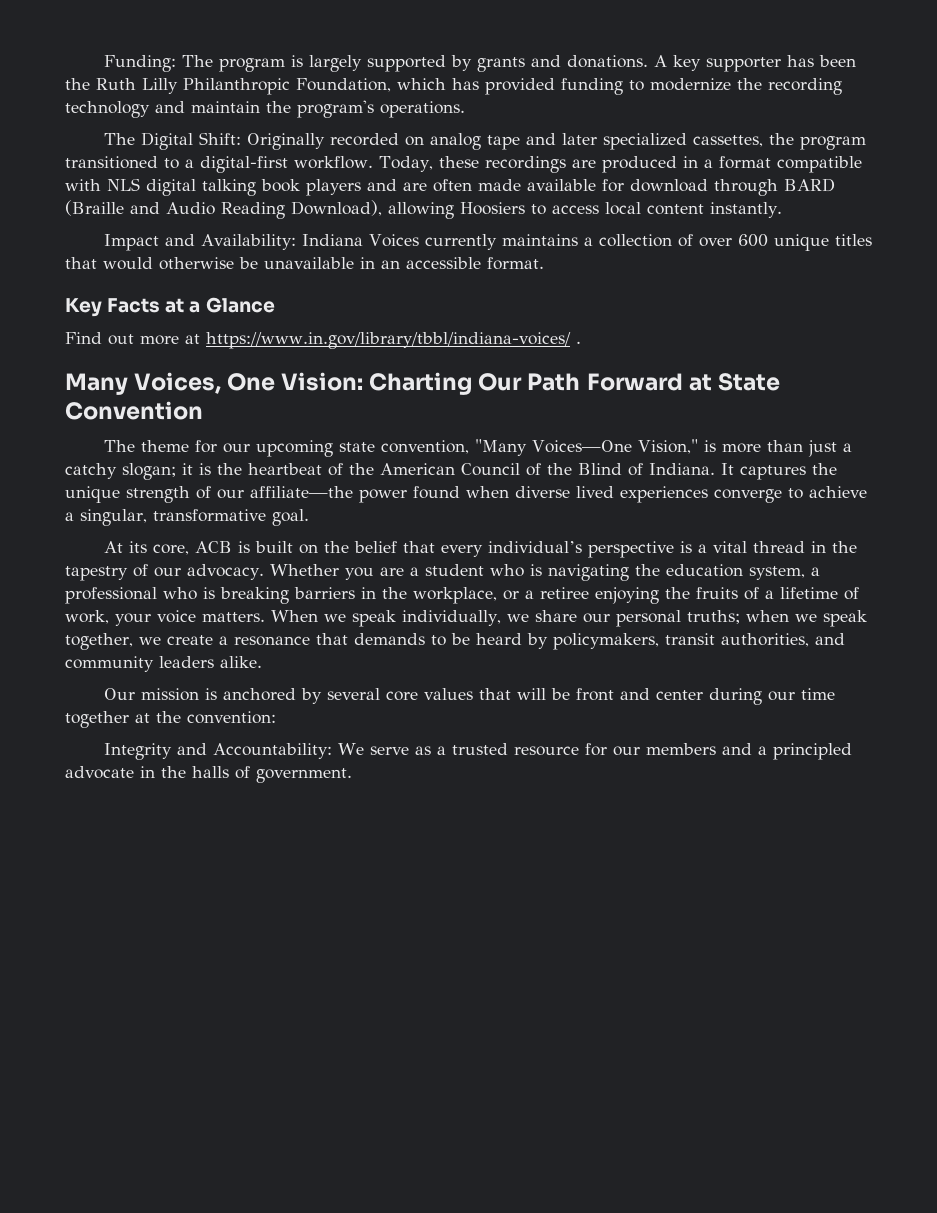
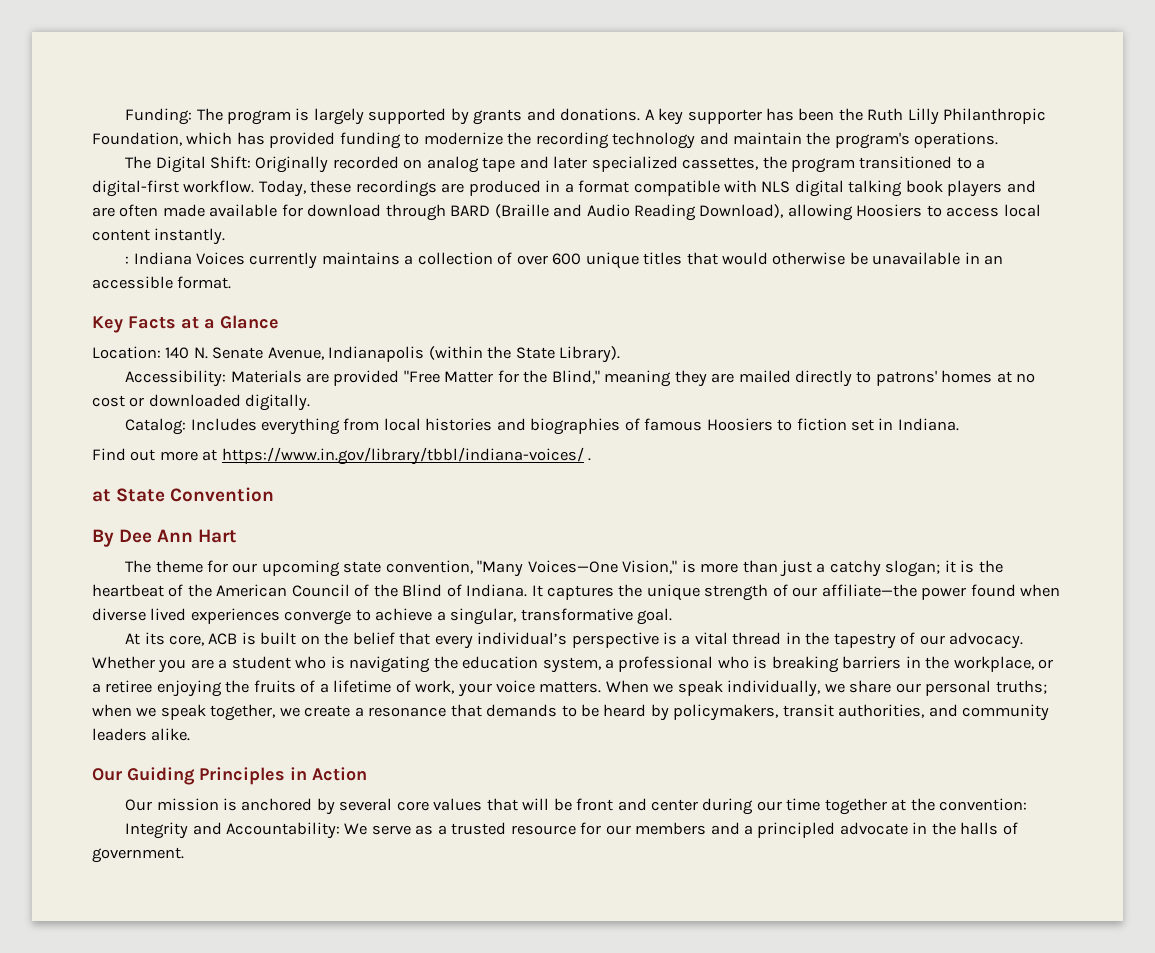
[103,234,296,251] Impact and Availability: -> [125,256,130,264] :
(275, 305) none -> [92,346,621,363] [125,370,1036,387] [92,394,311,411] [125,418,959,435] // Location: 140 N. Senate Avenue, Indianapolis (within the State Library). // Accessibility: Materials are provided "Free Matter for the Blind," meaning they are mailed directly to patrons' homes at no cost or downloaded digitally. // Catalog: Includes everything from local histories and biographies of famous Hoosiers to fiction set in Indiana.
[65,372,683,395] Many Voices, One Vision: Charting Our Path Forward -> (592, 459) none
(203, 410) none -> [92,529,238,547] // By Dee Ann Hart
(262, 662) none -> [92,767,367,785] // Our Guiding Principles in Action

